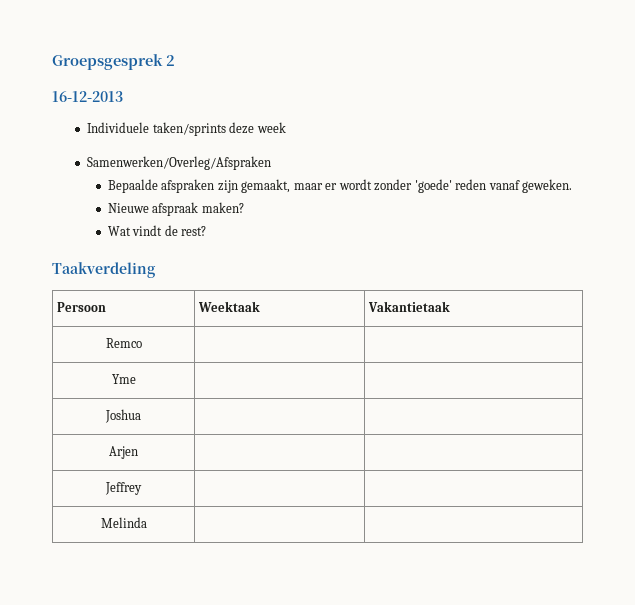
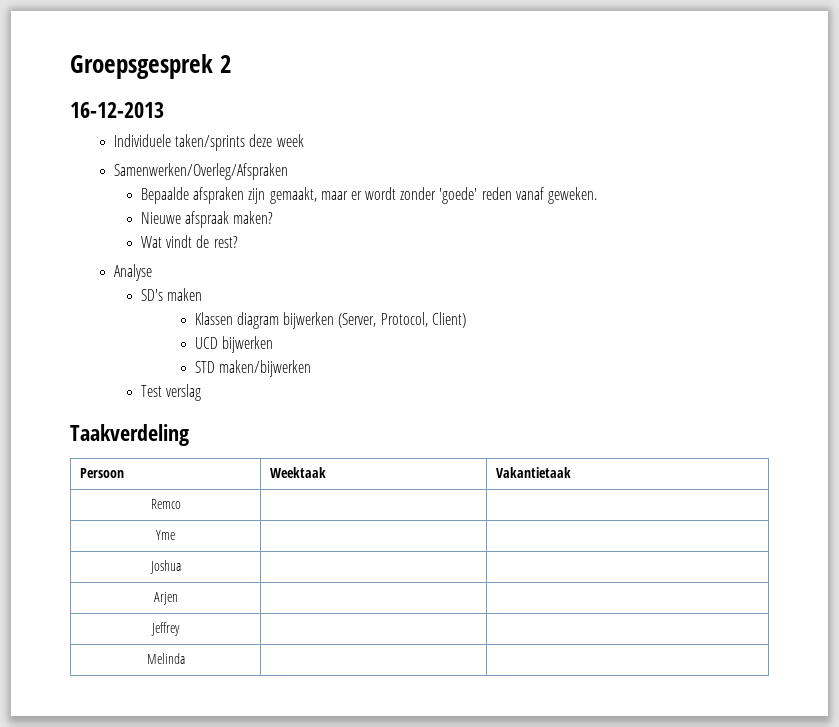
(207, 231) none -> [114,264,153,281] [140,288,203,301] [194,312,466,329] [194,336,274,353] [194,360,312,377] [140,384,202,401] // Analyse // SD's maken // Klassen diagram bijwerken (Server, Protocol, Client) // UCD bijwerken // STD maken/bijwerken // Test verslag

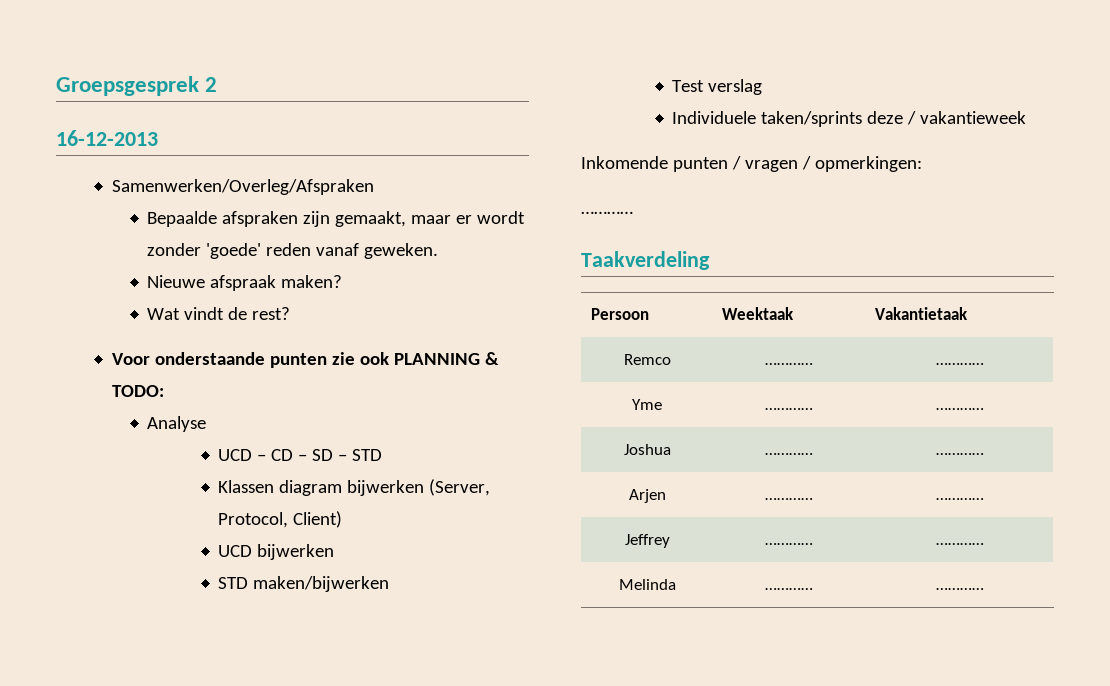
[114,134,304,151] // Individuele taken/sprints deze week -> (158, 138) none
[114,264,153,281] [140,288,203,301] Analyse // SD's maken -> [111,352,499,368] [111,385,164,397] [147,416,207,432] [218,449,383,461] Voor onderstaande punten zie ook PLANNING & TODO: // Analyse // UCD – CD – SD – STD
(202, 392) none -> [672,111,1027,127] [581,156,922,172] [581,211,633,214] // Individuele taken/sprints deze / vakantieweek // Inkomende punten / vragen / opmerkingen: // …………
(181, 504) | -> [765,363,813,365] [935,363,984,365] ………… | …………
(175, 535) | -> [765,408,813,410] [935,408,984,410] ………… | …………
(181, 567) | -> [765,453,813,455] [935,453,984,455] ………… | …………
(178, 598) | -> [765,498,813,500] [935,498,984,500] ………… | …………
(180, 629) | -> [765,543,813,545] [935,543,984,545] ………… | …………
(185, 658) | -> [765,588,813,590] [935,588,984,590] ………… | …………

